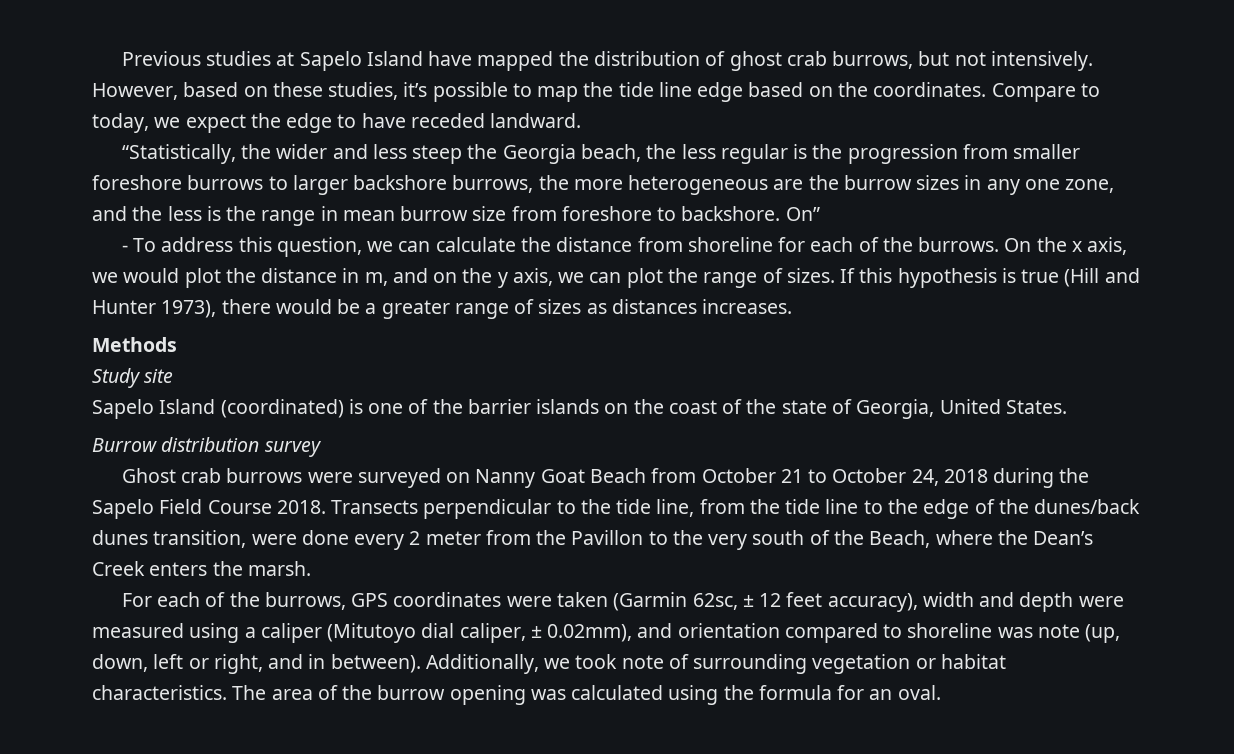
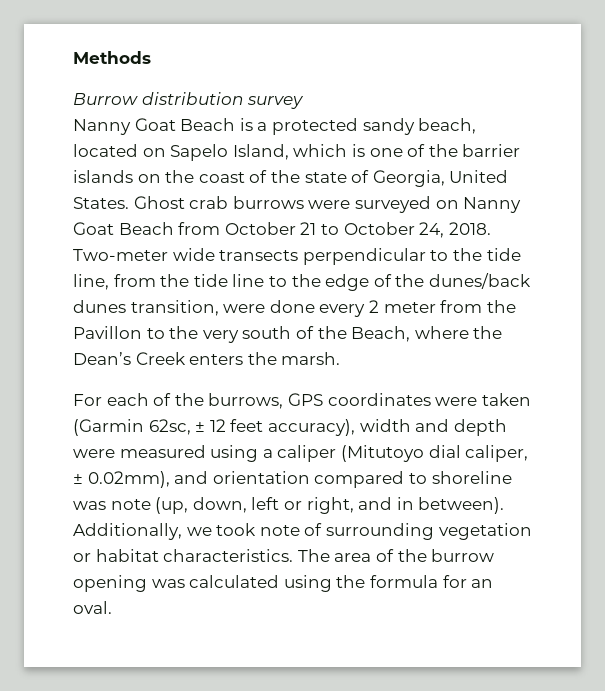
[121,51,1093,71] [92,82,1100,102] [92,113,582,133] [121,144,1081,164] [92,175,1115,195] [92,206,820,226] [121,237,1128,257] [92,268,1140,288] [92,299,793,319] [92,337,177,352] [92,368,174,388] [92,399,344,419] Previous studies at Sapelo Island have mapped the distribution of ghost crab burrows, but not intensively. However, based on these studies, it’s possible to map the tide line edge based on the coordinates. Compare to today, we expect the edge to have receded landward. // “Statistically, the wider and less steep the Georgia beach, the less regular is the progression from smaller foreshore burrows to larger backshore burrows, the more heterogeneous are the burrow sizes in any one zone, and the less is the range in mean burrow size from foreshore to backshore. On” // - To address this question, we can calculate the distance from shoreline for each of the burrows. On the x axis, we would plot the distance in m, and on the y axis, we can plot the range of sizes. If this hypothesis is true (Hill and Hunter 1973), there would be a greater range of sizes as distances increases. // Methods // Study site // Sapelo Island (coordinated) -> [73,51,151,64] [73,92,305,109] [73,118,477,135] [73,144,348,161] Methods // Burrow distribution survey // Nanny Goat Beach is a protected sandy beach, located on Sapelo Island, which
[92,437,322,457] // Burrow distribution survey // -> (129, 203) none
[943,468,1090,488] [92,499,419,519] 2018 during the Sapelo Field Course 2018. Transects -> [448,222,491,235] [73,248,299,261] 2018. Two-meter wide transects

